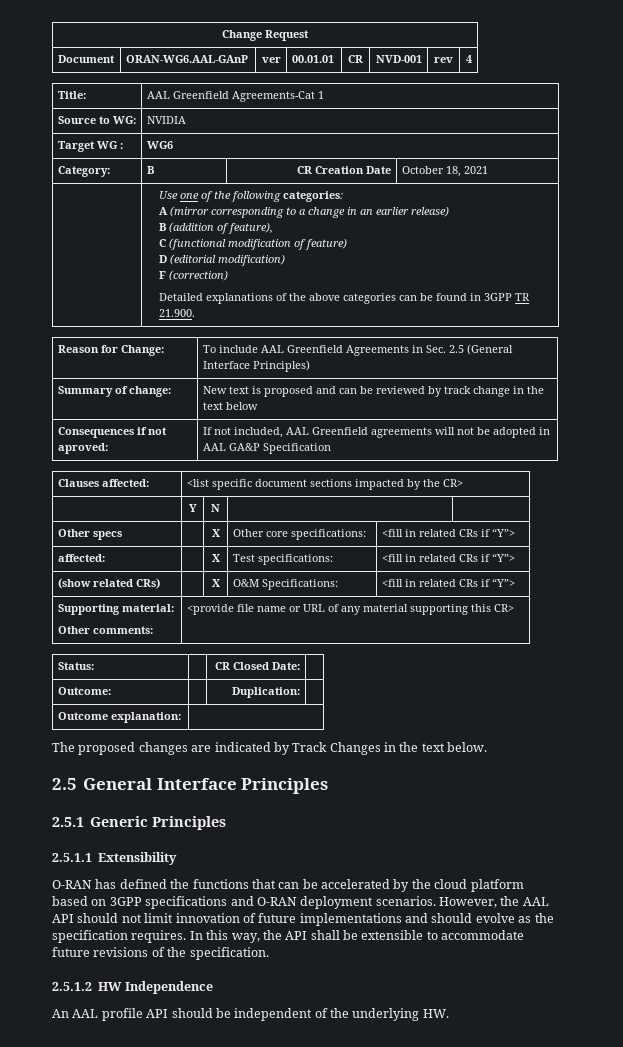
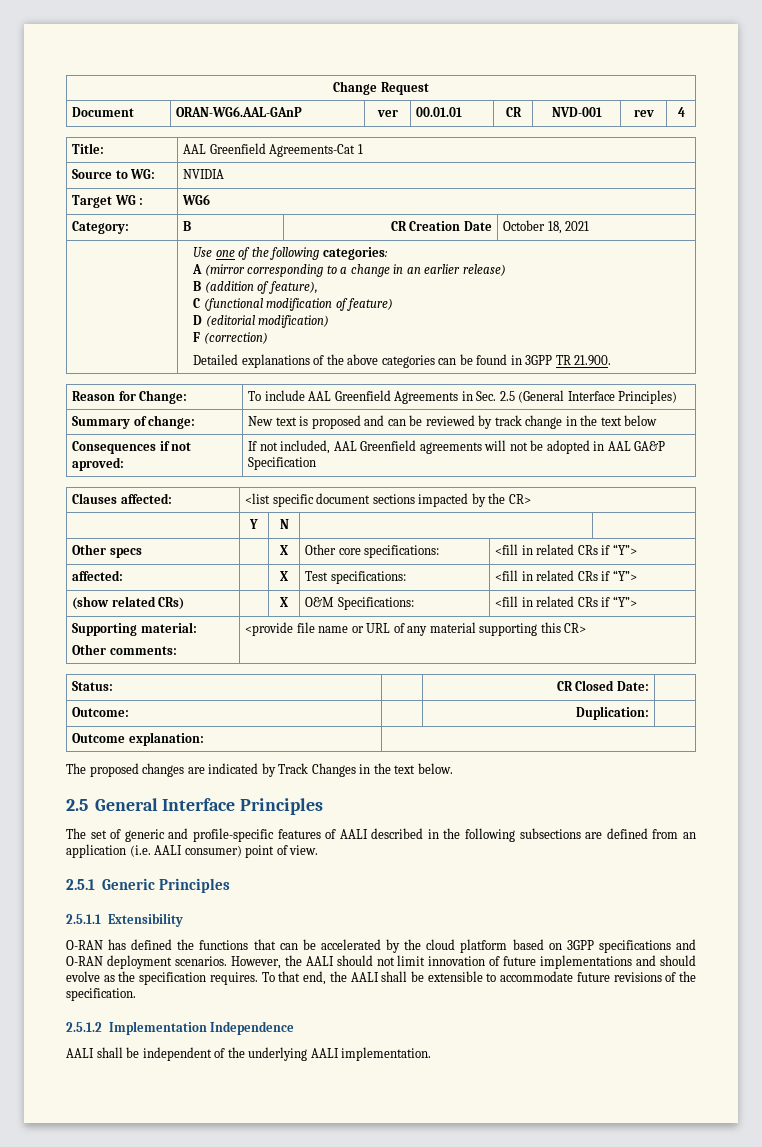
(329, 786) none -> [66,828,696,842] [66,844,319,858] // The set of generic and profile-specific features of AALI described in the following subsections are defined from an application (i.e. AALI consumer) point of view.
[522,897,549,906] [52,914,74,923] AAL API -> [305,956,334,966] AALI
[189,930,308,943] In this way, the API -> [261,971,379,985] To that end, the AALI
[98,982,123,991] HW -> [108,1021,207,1035] Implementation
[52,1008,213,1021] An AAL profile API should -> [66,1047,123,1058] AALI shall
[422,1009,449,1018] HW. -> [310,1047,432,1061] AALI implementation.

